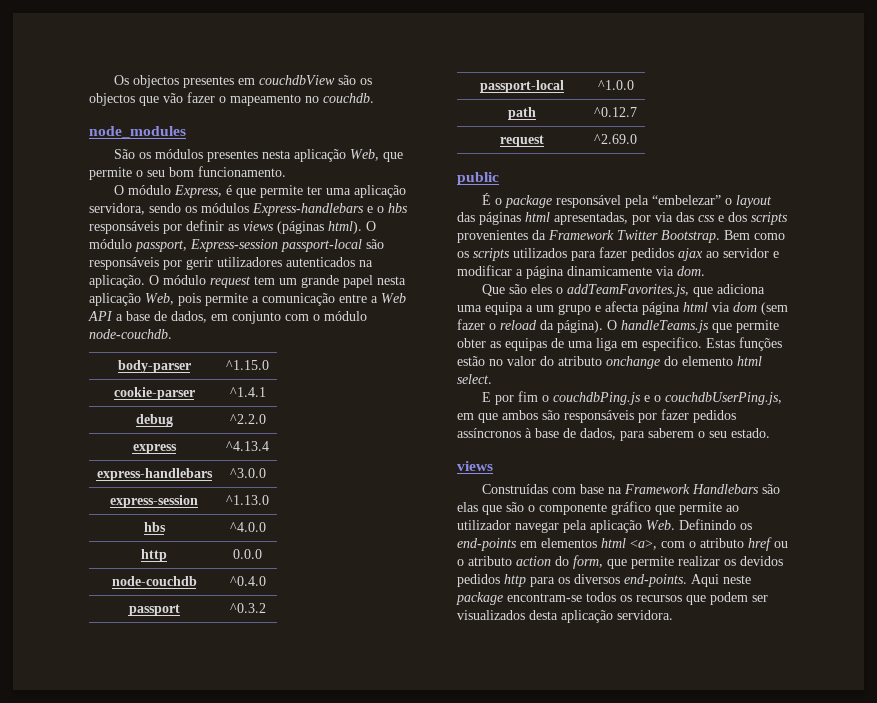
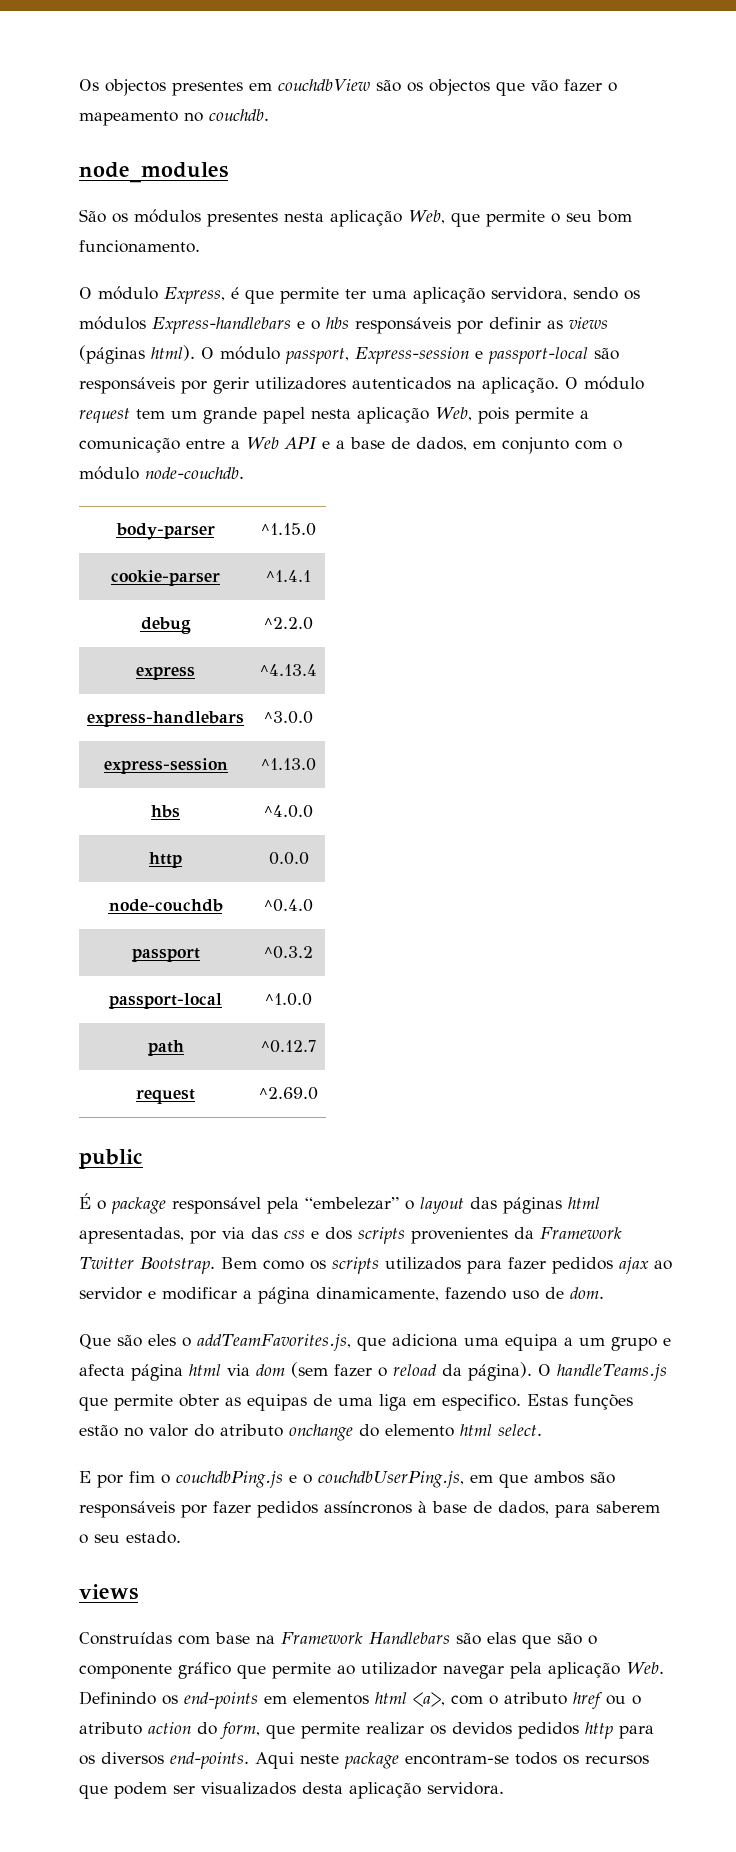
(278, 245) none -> [475,351,483,359] e
(113, 316) none -> [321,441,330,449] e
[567,266,674,276] dinamicamente via -> [316,1287,564,1301] dinamicamente, fazendo uso de

